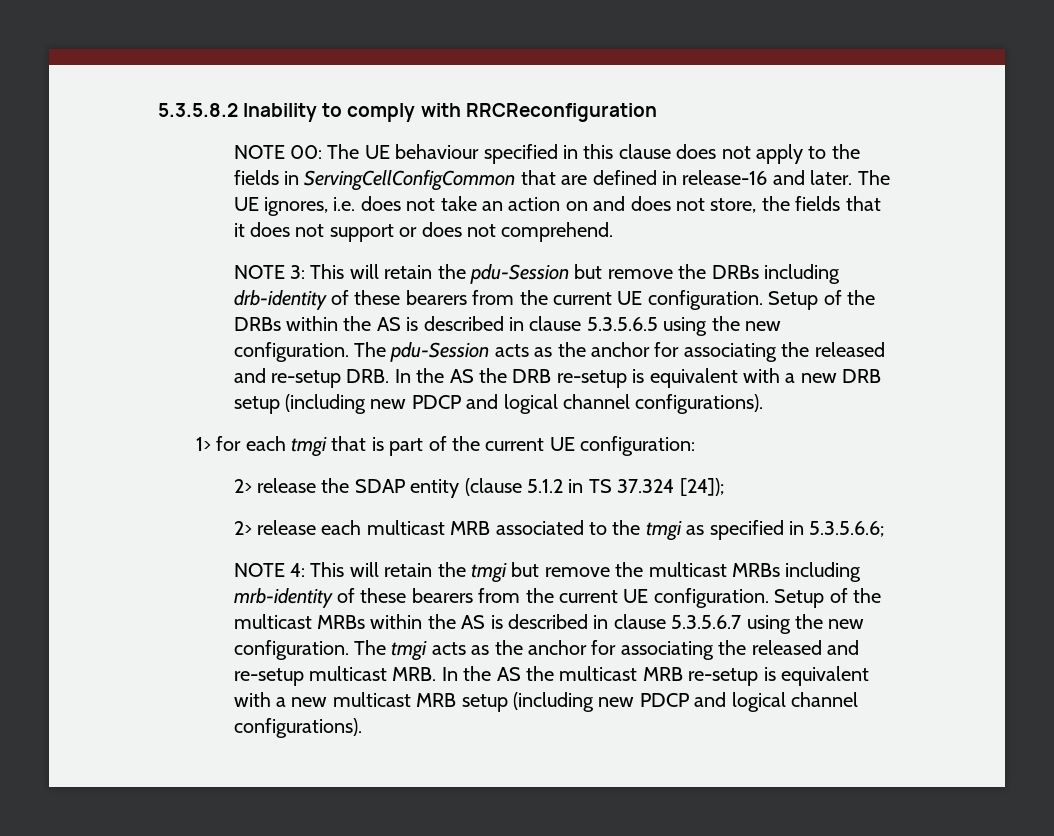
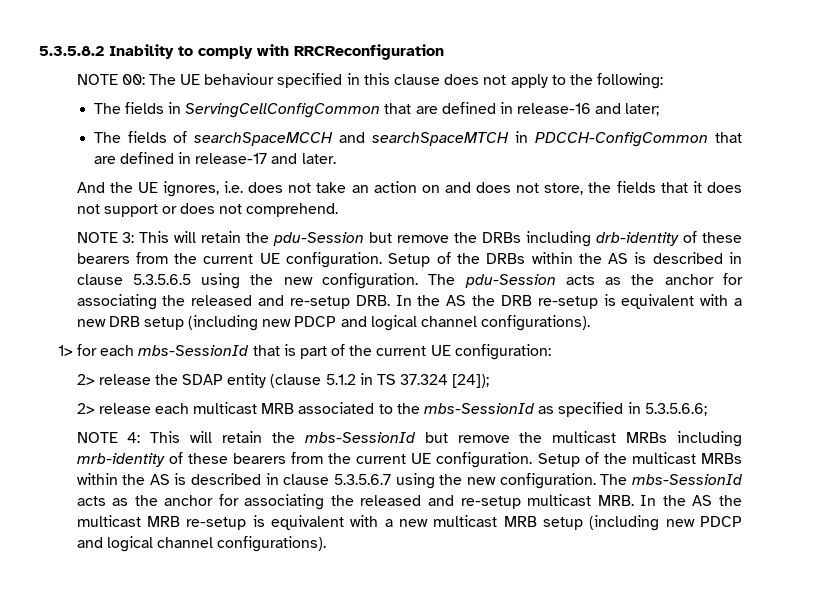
(860, 151) none -> [597,73,664,89] [93,103,121,114] following: // The
(805, 177) none -> [625,103,660,116] [93,131,742,147] [93,152,298,164] later; // The fields of searchSpaceMCCH and searchSpaceMTCH in PDCCH-ConfigCommon that are defined in release-17 and
[857,170,890,185] The -> [76,182,133,193] // And the
[291,437,328,457] tmgi -> [138,345,250,356] mbs-SessionId
[645,521,682,541] tmgi -> [423,403,535,414] mbs-SessionId
[471,563,508,583] tmgi -> [304,432,416,443] mbs-SessionId
[391,641,428,661] tmgi -> [632,474,744,485] mbs-SessionId

